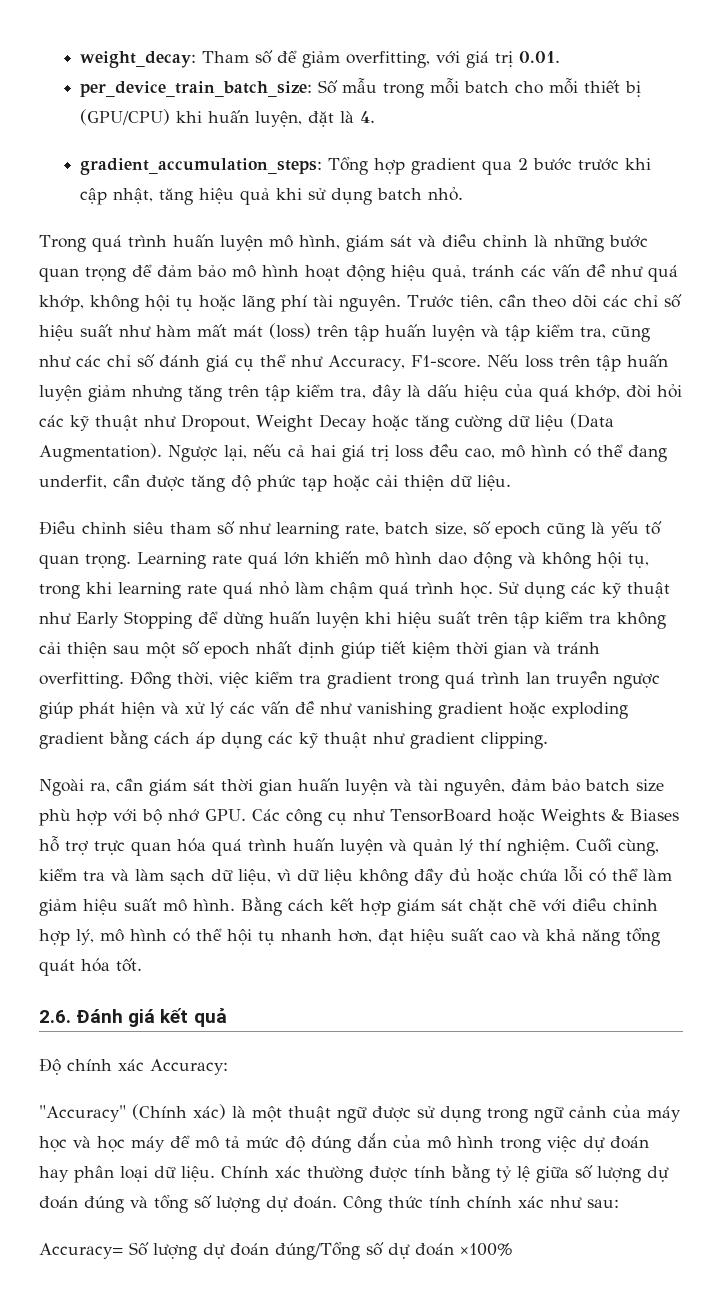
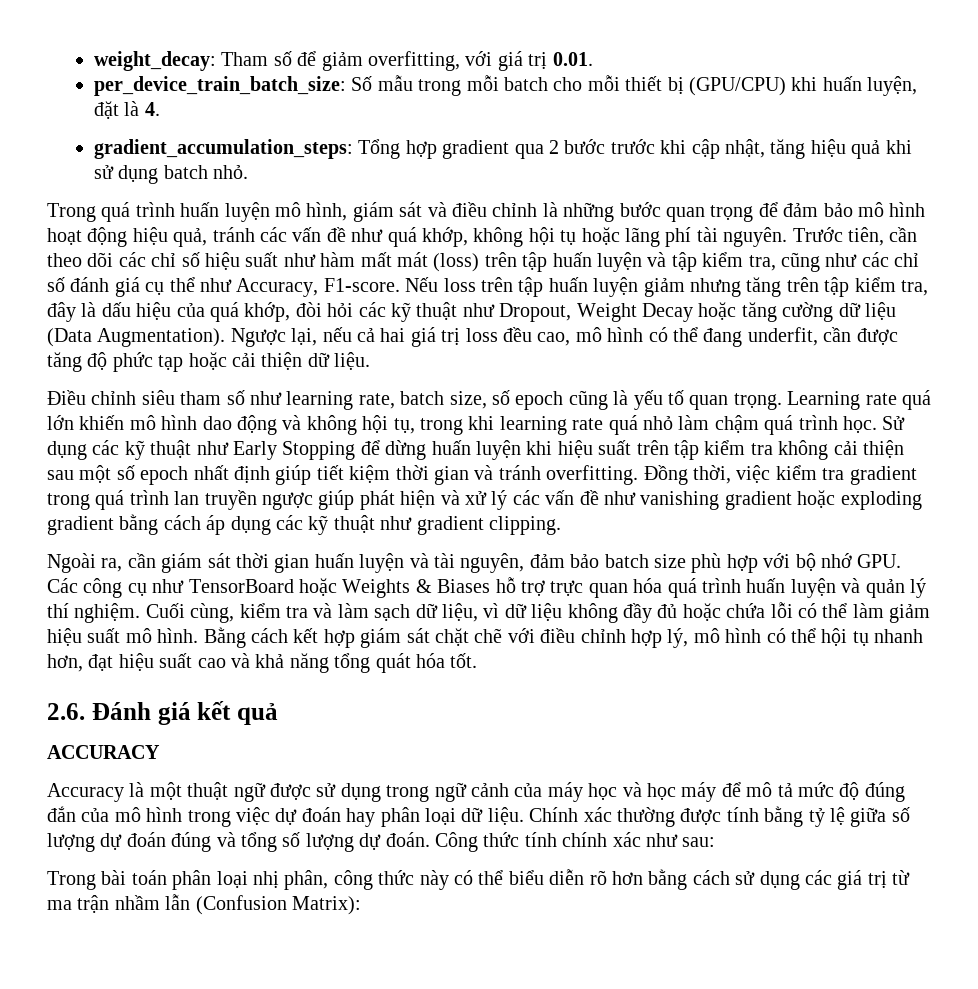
[39,1058,228,1075] [39,1104,226,1122] Độ chính xác Accuracy: // "Accuracy" (Chính xác) -> [47,745,160,759] [47,783,124,802] ACCURACY // Accuracy
[39,1242,513,1260] Accuracy= Số lượng dự đoán đúng/Tổng số dự đoán ×100% -> [47,869,911,890] [47,894,361,915] Trong bài toán phân loại nhị phân, công thức này có thể biểu diễn rõ hơn bằng cách sử dụng các giá trị từ ma trận nhầm lẫn (Confusion Matrix):

